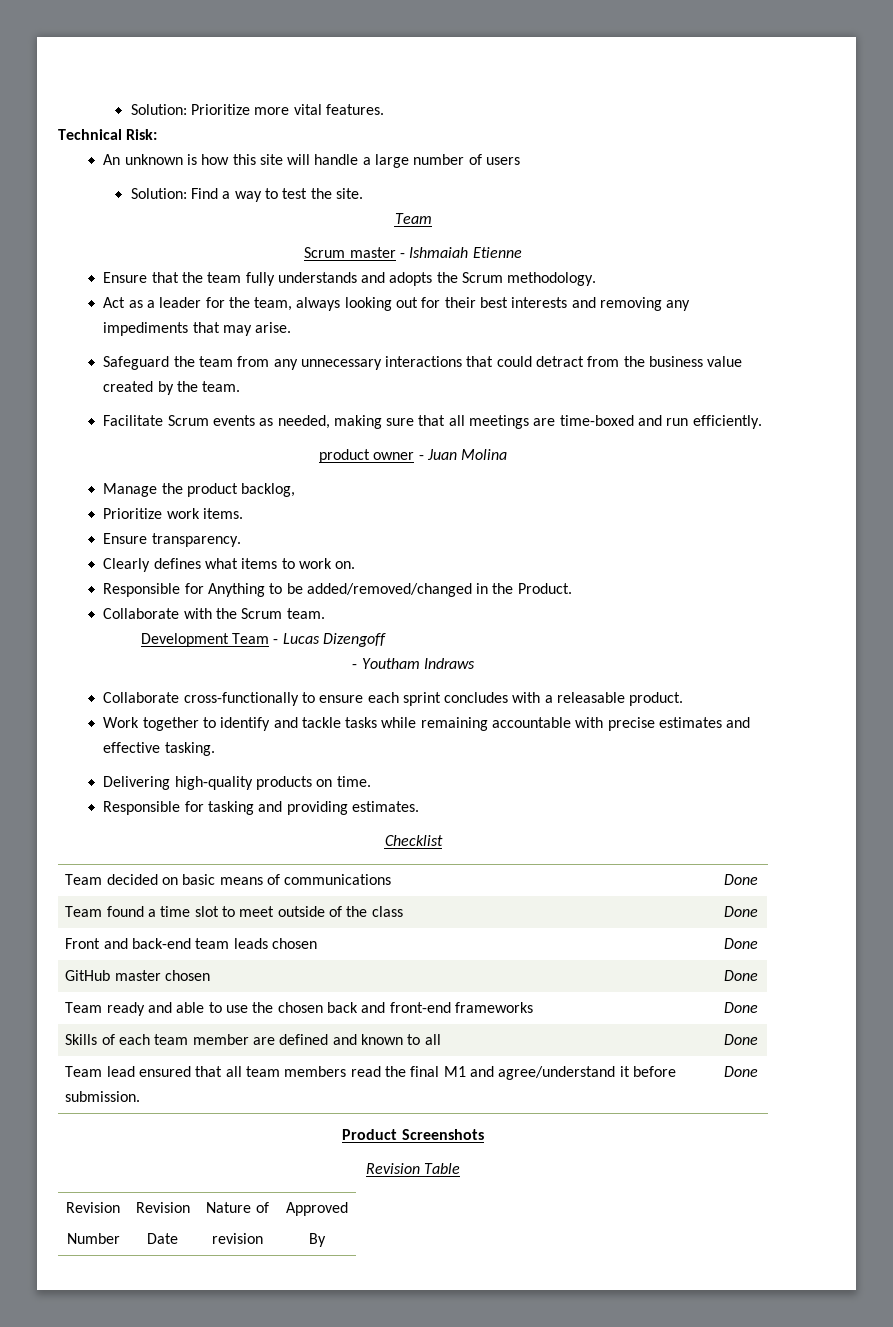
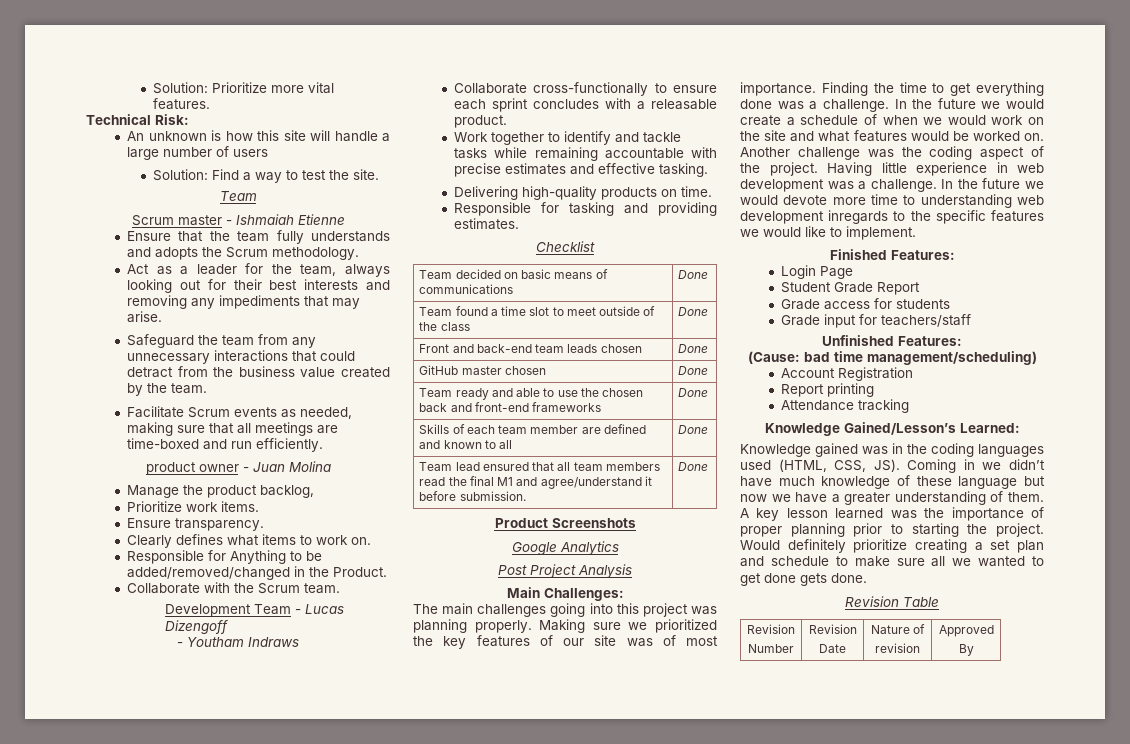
(484, 1134) none -> [511,541,619,555] [498,564,632,578] [506,587,624,601] [413,603,717,617] [413,619,717,633] [413,635,718,649] [740,82,1044,96] [740,98,1044,112] [740,114,1044,126] [740,130,1044,142] [740,146,1044,160] [740,162,1044,176] [740,178,1044,192] [740,194,1044,208] [740,210,1044,224] [740,226,916,240] [829,249,955,260] [781,265,854,279] [781,282,921,295] [781,298,951,310] [781,314,972,328] [822,335,962,346] [747,351,1037,365] [781,367,914,381] [781,383,875,397] [781,399,910,413] [764,422,1020,436] [740,443,1044,457] [740,459,1045,473] [740,475,1045,489] [740,491,1044,505] [740,507,1044,521] [740,523,1044,537] [740,539,1044,553] [740,556,1044,567] [740,573,867,586] // Google Analytics // Post Project Analysis // Main Challenges: // The main challenges going into this project was planning properly. Making sure we prioritized the key features of our site was of most importance. Finding the time to get everything done was a challenge. In the future we would create a schedule of when we would work on the site and what features would be worked on. Another challenge was the coding aspect of the project. Having little experience in web development was a challenge. In the future we would devote more time to understanding web development inregards to the specific features we would like to implement. // Finished Features: // Login Page // Student Grade Report // Grade access for students // Grade input for teachers/staff // Unfinished Features: // (Cause: bad time management/scheduling) // Account Registration // Report printing // Attendance tracking // Knowledge Gained/Lesson’s Learned: // Knowledge gained was in the coding languages used (HTML, CSS, JS). Coming in we didn’t have much knowledge of these language but now we have a greater understanding of them. A key lesson learned was the importance of proper planning prior to starting the project. Would definitely prioritize creating a set plan and schedule to make sure all we wanted to get done gets done.

